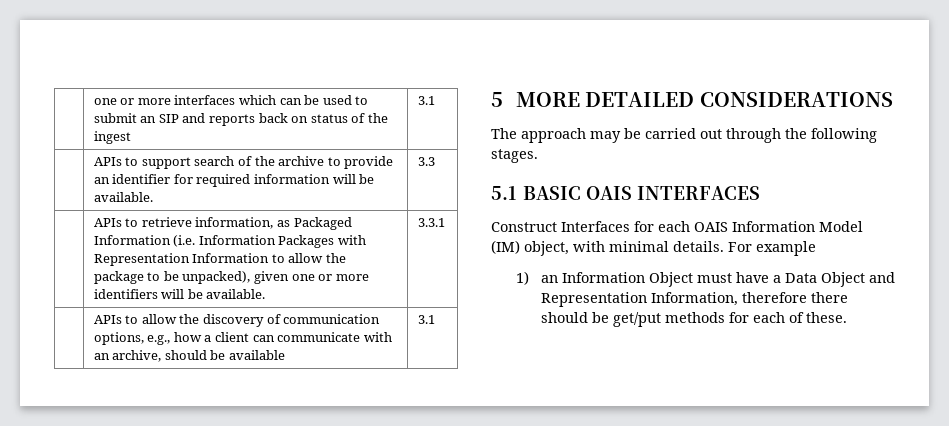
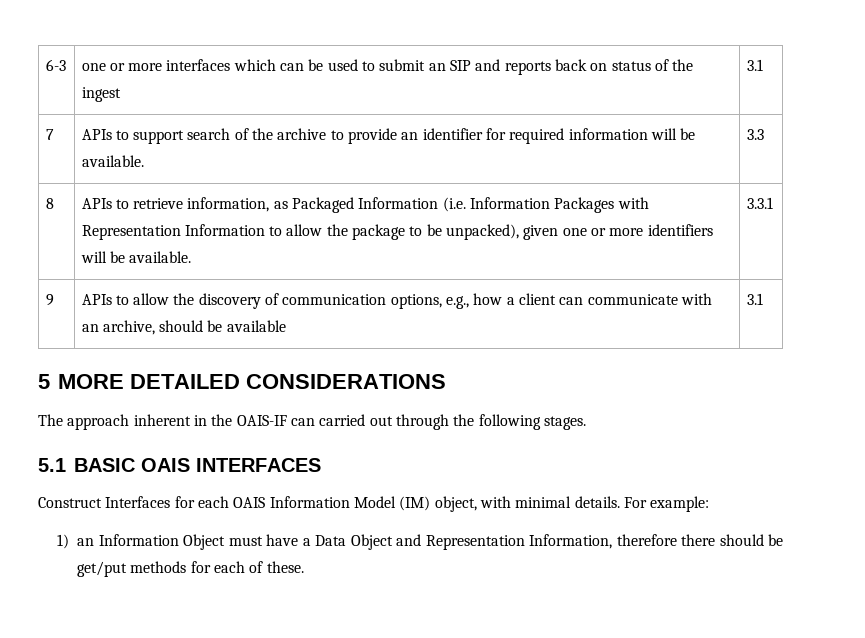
(93, 101) none -> [45,59,66,71] 6-3
(435, 100) none -> [45,129,54,140] 7
(435, 161) none -> [45,198,54,209] 8
(445, 222) none -> [45,294,54,306] 9
[590,128,641,143] may be -> [133,414,315,426] inherent in the OAIS-IF can
[756,241,816,256] example -> [650,496,710,512] example:

